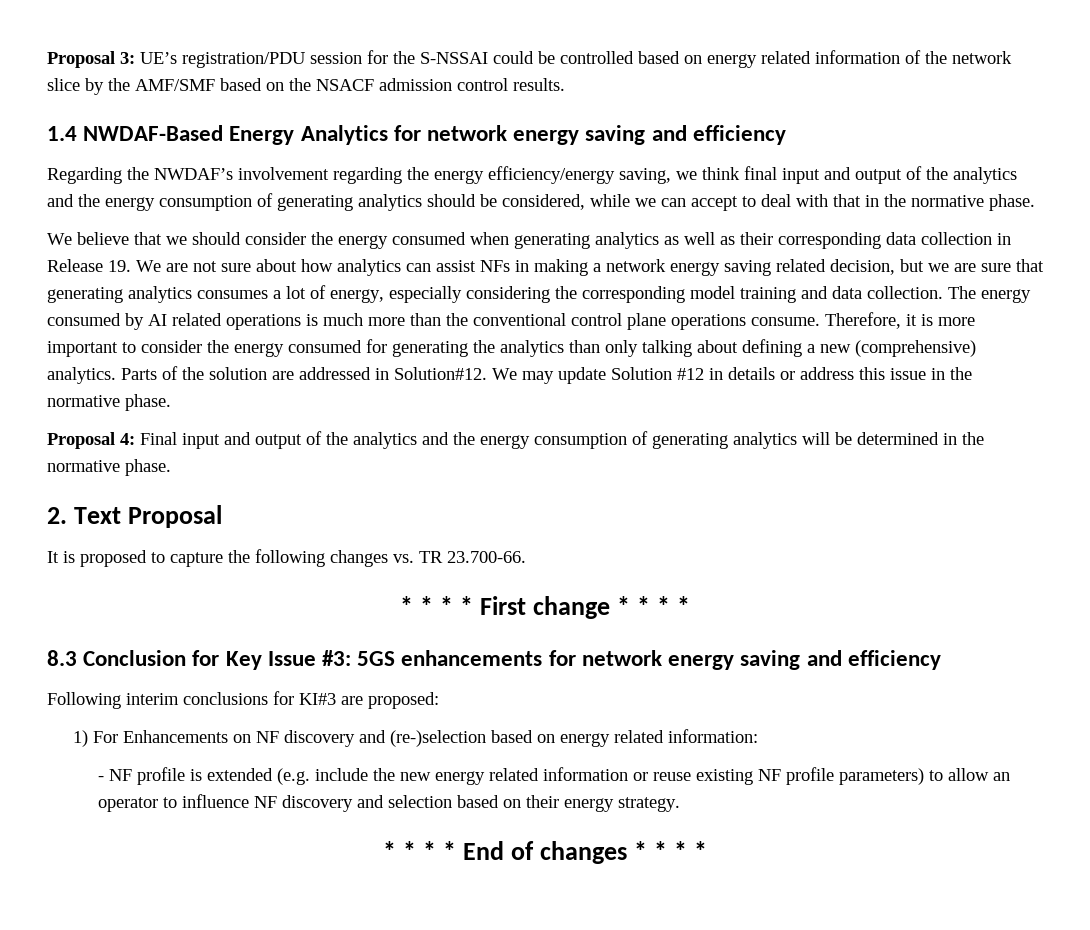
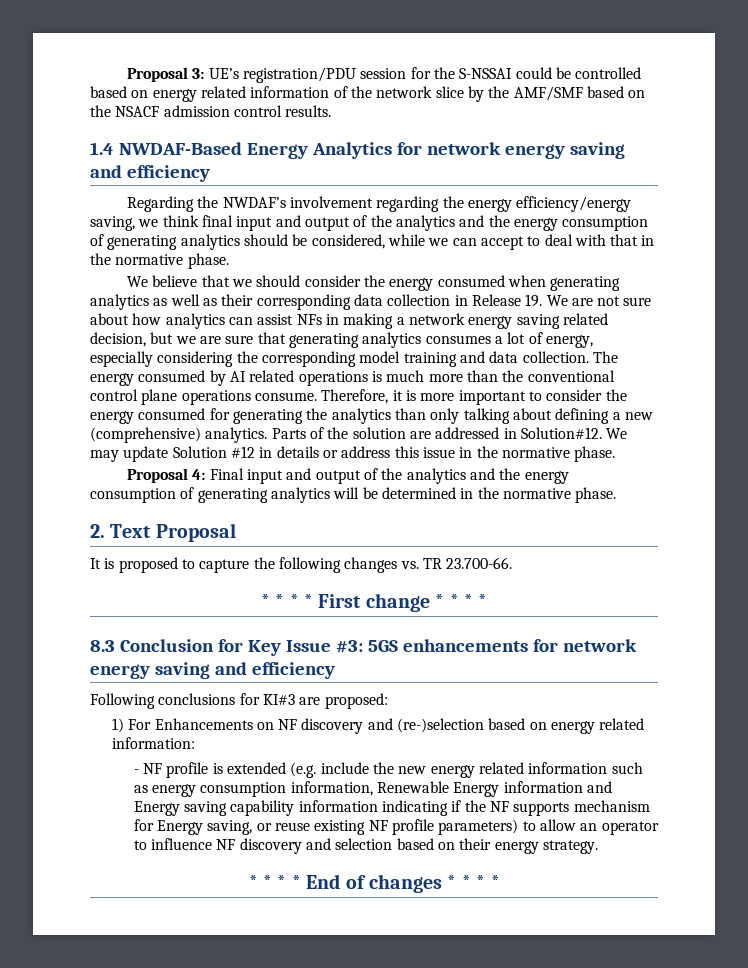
[126,693,179,705] interim -> (155, 701) none
(629, 774) none -> [611,762,643,774] [133,781,612,797] [133,800,650,816] [133,819,253,835] such as energy consumption information, Renewable Energy information and Energy saving capability information indicating if the NF supports mechanism for Energy saving,

